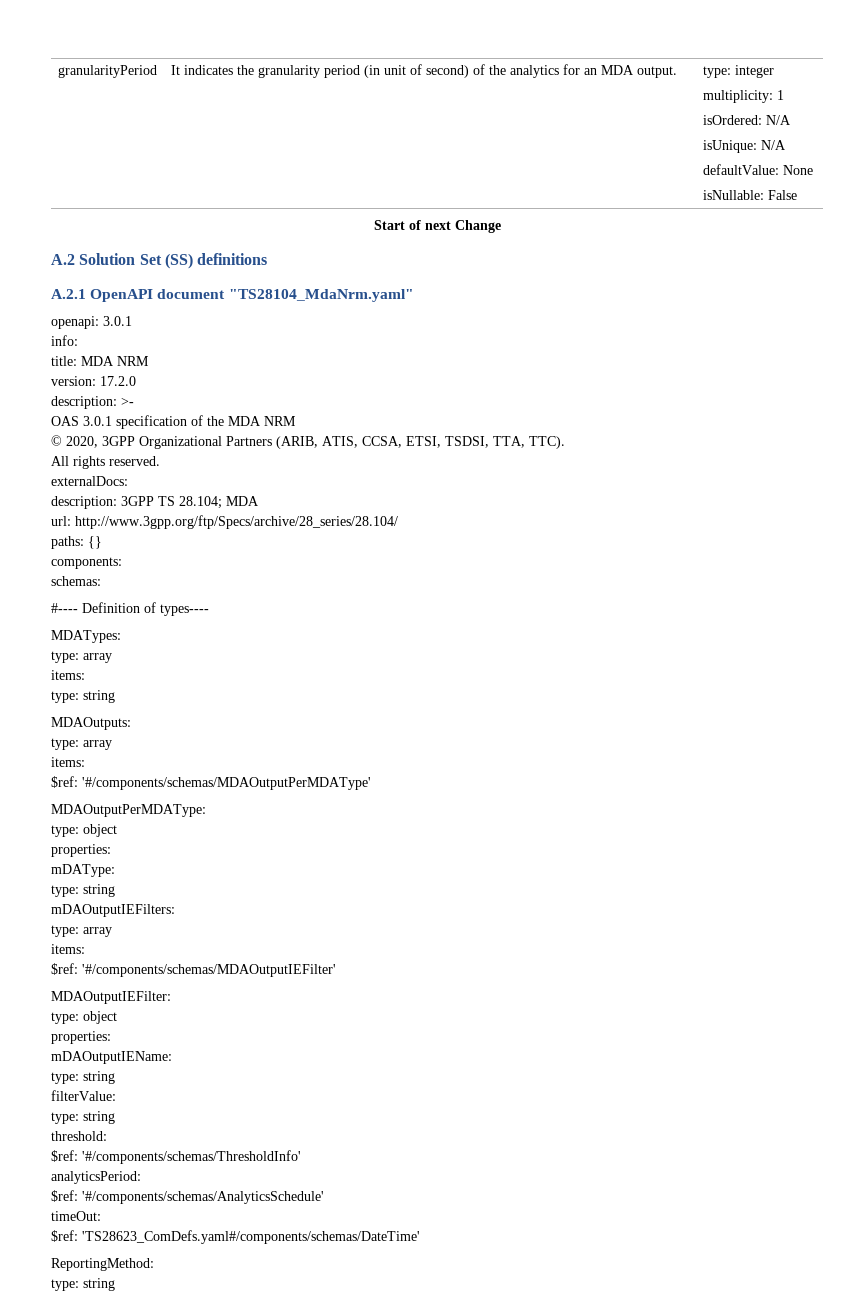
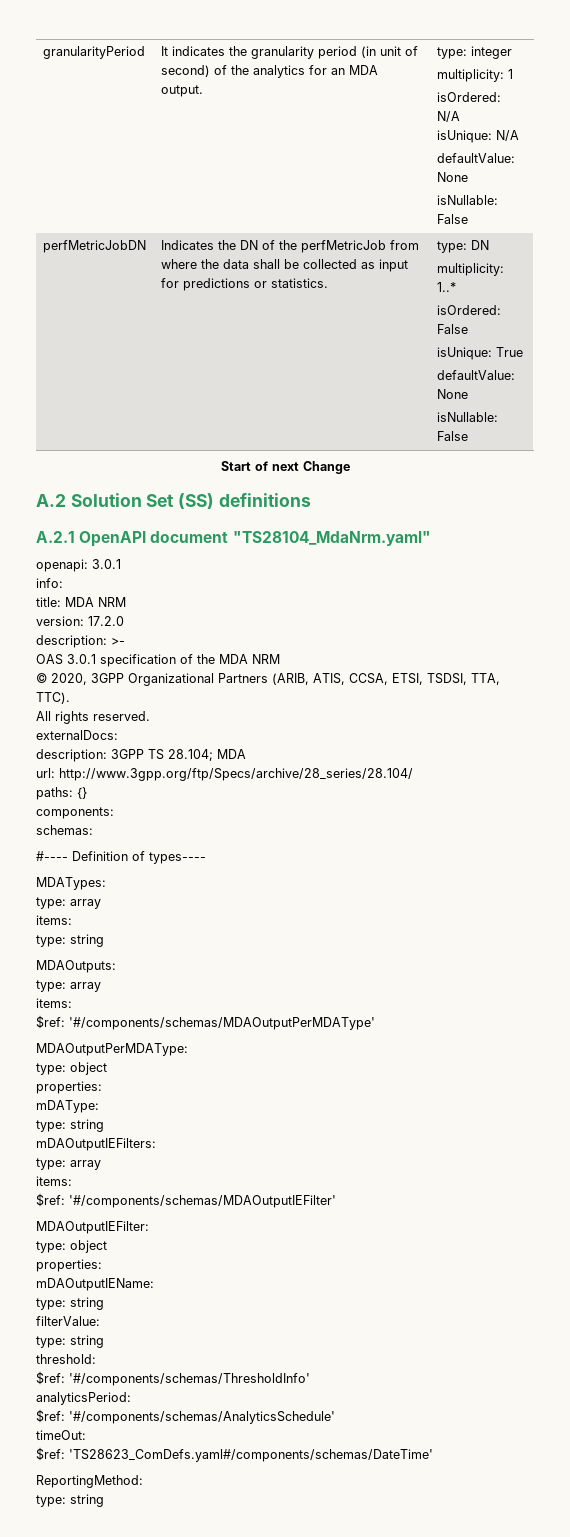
(797, 195) none -> [43,240,147,253] [161,240,420,253] [161,259,409,272] [161,278,329,291] [437,240,490,253] [437,263,505,276] [437,282,457,292] [437,305,502,315] [437,324,469,334] [437,347,524,360] [437,370,516,380] [437,389,469,399] [437,412,499,422] [437,431,469,441] // perfMetricJobDN | Indicates the DN of the perfMetricJob from where the data shall be collected as input for predictions or statistics. | type: DN // multiplicity: 1..* // isOrdered: False // isUnique: True // defaultValue: None // isNullable: False

